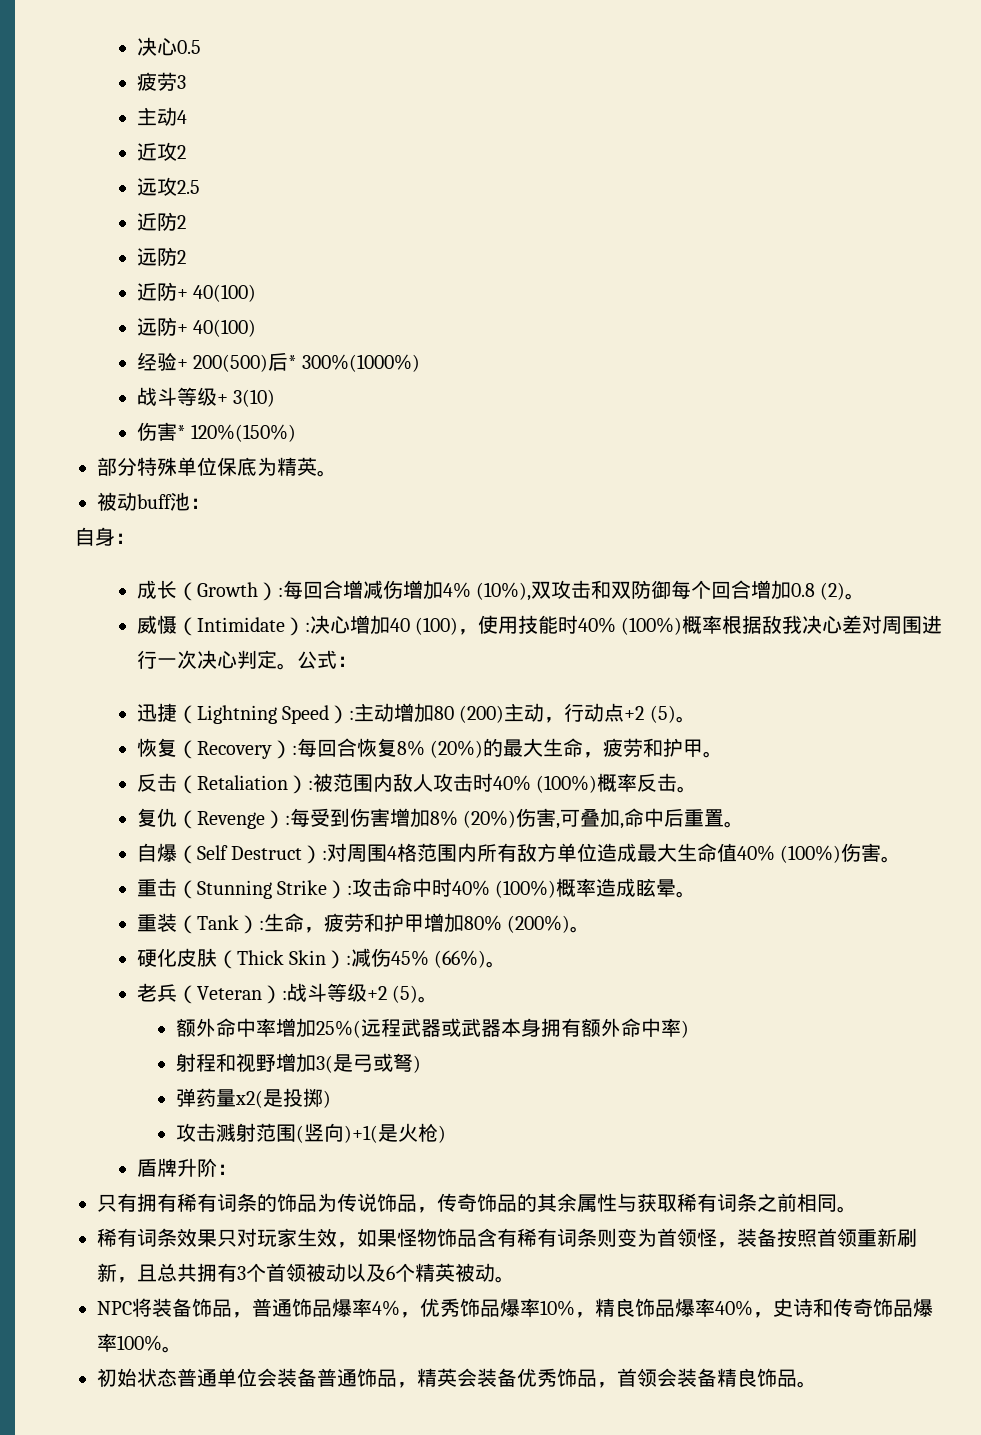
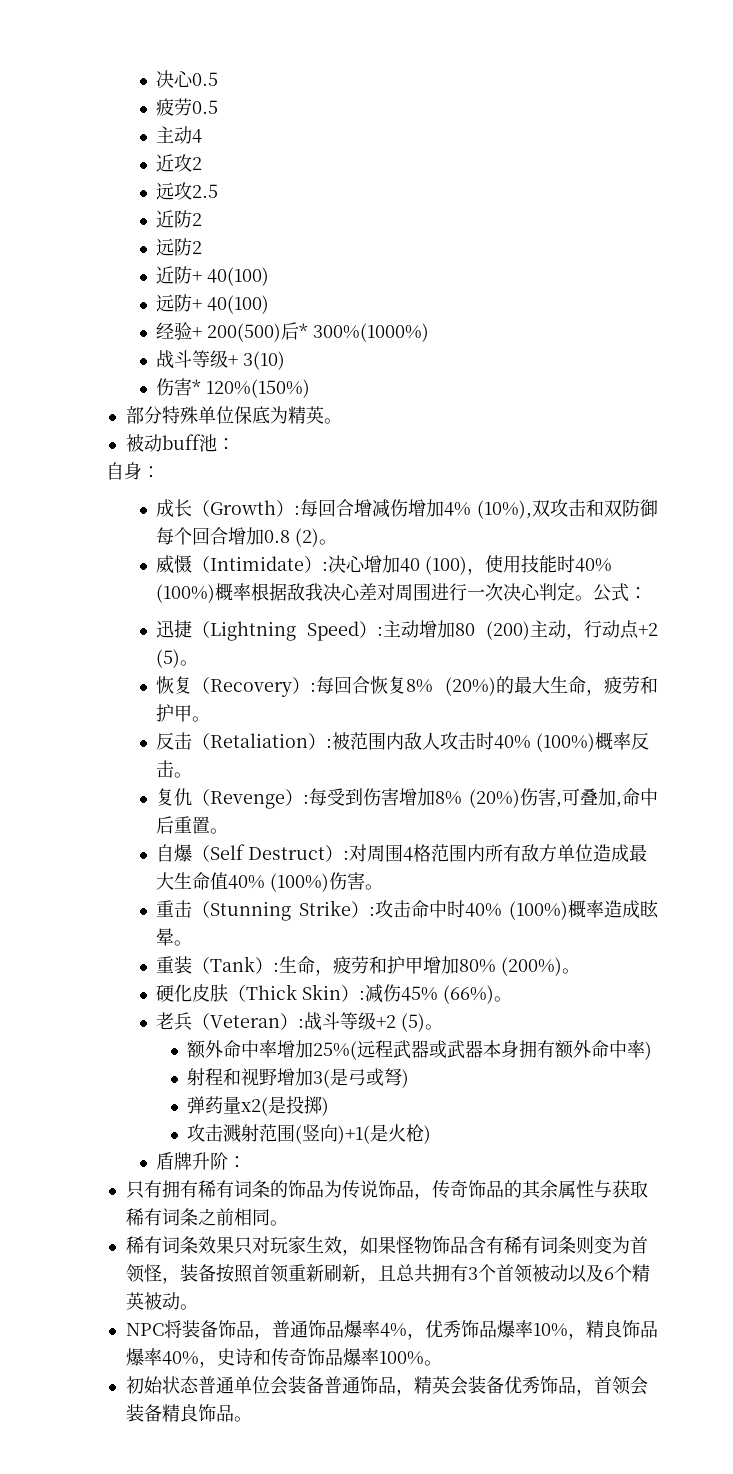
[176,75,186,89] 3 -> [192,100,219,114] 0.5

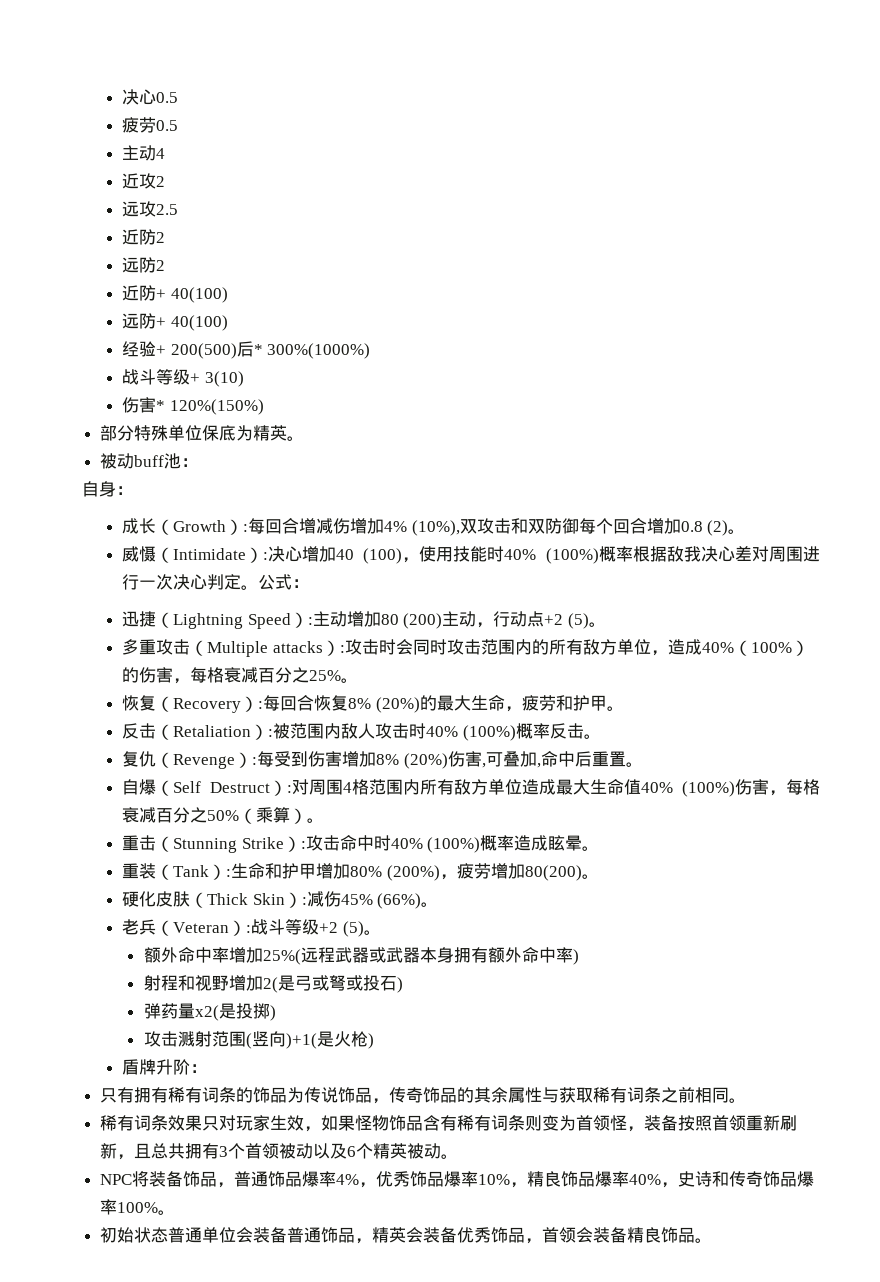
(199, 663) none -> [121,639,809,657] [121,667,358,684] // 多重攻击（Multiple attacks）:攻击时会同时攻击范围内的所有敌方单位，造成40%（100%）的伤害，每格衰减百分之25%。
(366, 881) none -> [769,779,820,796] [121,807,307,824] ，每格衰减百分之50%（乘算）
[315,956,370,976] ，疲劳 -> (265, 871) none
(563, 966) none -> [439,863,582,881] ，疲劳增加80(200)
[313,1069,331,1088] 3( -> [262,977,278,993] 2(
(403, 1077) none -> [345,975,397,991] 或投石

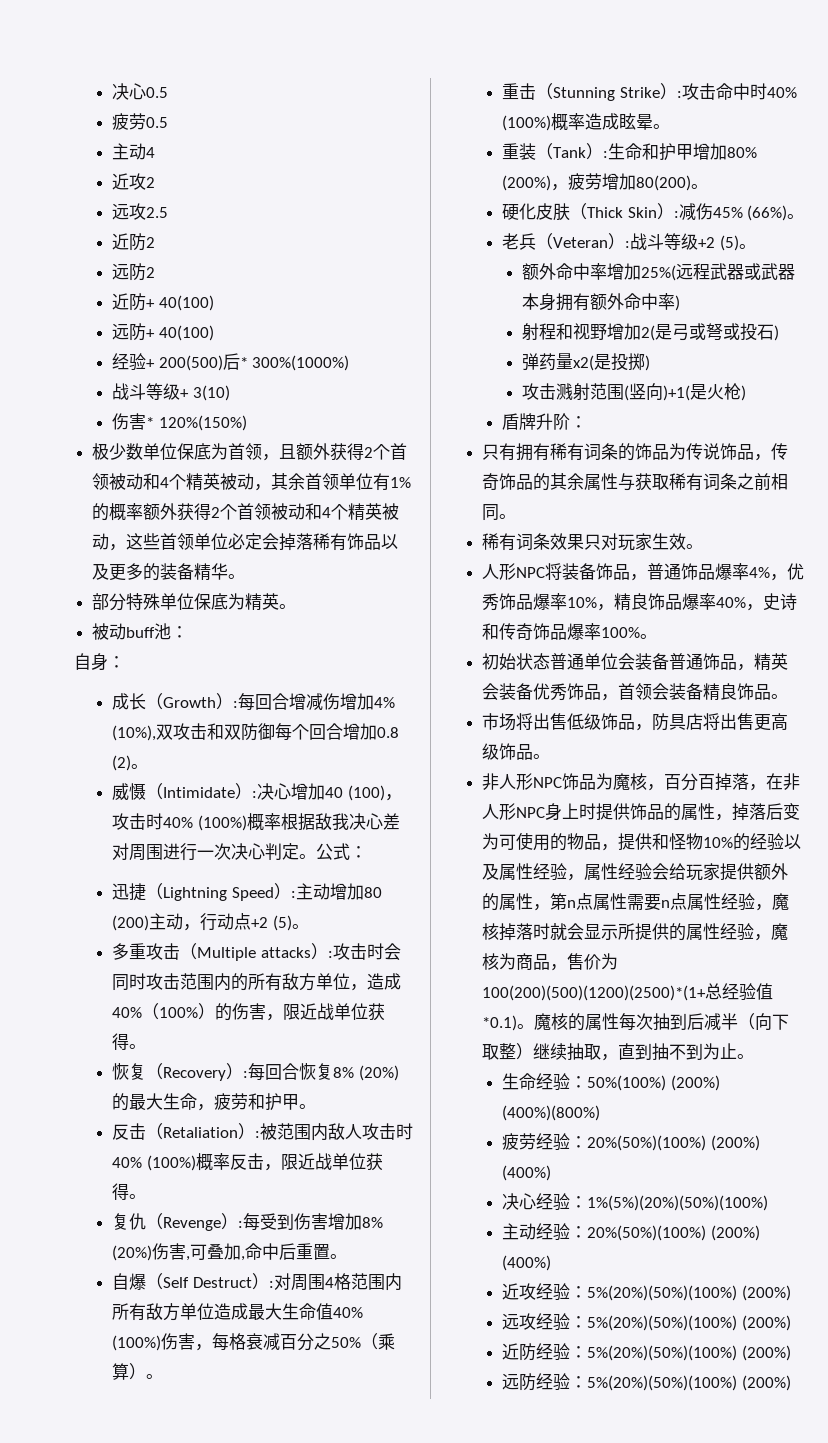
(264, 407) none -> [92,443,408,461] [92,473,412,491] [92,503,400,521] [92,533,399,551] [92,563,246,581] // 极少数单位保底为首领，且额外获得2个首领被动和4个精英被动，其余首领单位有1%的概率额外获得2个首领被动和4个精英被动，这些首领单位必定会掉落稀有饰品以及更多的装备精华。
[419,546,488,562] 使用技能 -> [112,813,147,830] 攻击
[189,667,341,683] 每格衰减百分之25% -> [283,1003,386,1021] [112,1033,130,1050] 限近战单位获得
(584, 731) none -> [263,1153,383,1171] [112,1183,130,1200] ，限近战单位获得
[304,1115,798,1132] [100,1143,459,1160] ，如果怪物饰品含有稀有词条则变为首领怪，装备按照首领重新刷新，且总共拥有3个首领被动以及6个精英被动。 // -> [686,544,704,549] [482,563,517,580] 。 // 人形
(713, 1240) none -> [482,713,789,731] [482,743,551,760] [482,773,801,791] [482,803,801,821] [482,832,802,851] [482,863,789,881] [482,893,790,911] [482,923,789,941] [482,953,619,971] [482,983,774,1001] [482,1013,790,1031] [482,1043,755,1061] [502,1073,720,1091] [502,1105,601,1121] [502,1133,760,1151] [502,1165,552,1181] [502,1193,769,1211] [502,1223,760,1241] [502,1255,552,1271] [502,1283,791,1301] [502,1313,791,1331] [502,1343,791,1361] [502,1373,791,1391] // 市场将出售低级饰品，防具店将出售更高级饰品。 // 非人形NPC饰品为魔核，百分百掉落，在非人形NPC身上时提供饰品的属性，掉落后变为可使用的物品，提供和怪物10%的经验以及属性经验，属性经验会给玩家提供额外的属性，第n点属性需要n点属性经验，魔核掉落时就会显示所提供的属性经验，魔核为商品，售价为100(200)(500)(1200)(2500)*(1+总经验值*0.1)。魔核的属性每次抽到后减半（向下取整）继续抽取，直到抽不到为止。 // 生命经验：50%(100%) (200%) (400%)(800%) // 疲劳经验：20%(50%)(100%) (200%) (400%) // 决心经验：1%(5%)(20%)(50%)(100%) // 主动经验：20%(50%)(100%) (200%) (400%) // 近攻经验：5%(20%)(50%)(100%) (200%) // 远攻经验：5%(20%)(50%)(100%) (200%) // 近防经验：5%(20%)(50%)(100%) (200%) // 远防经验：5%(20%)(50%)(100%) (200%)

